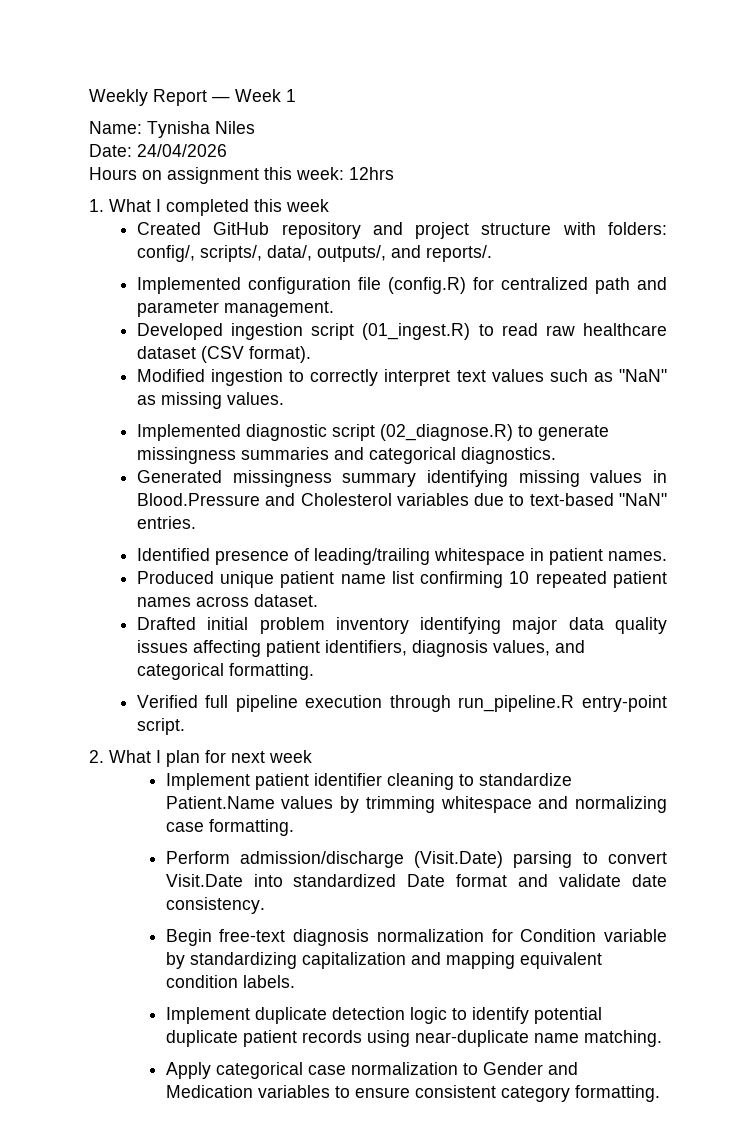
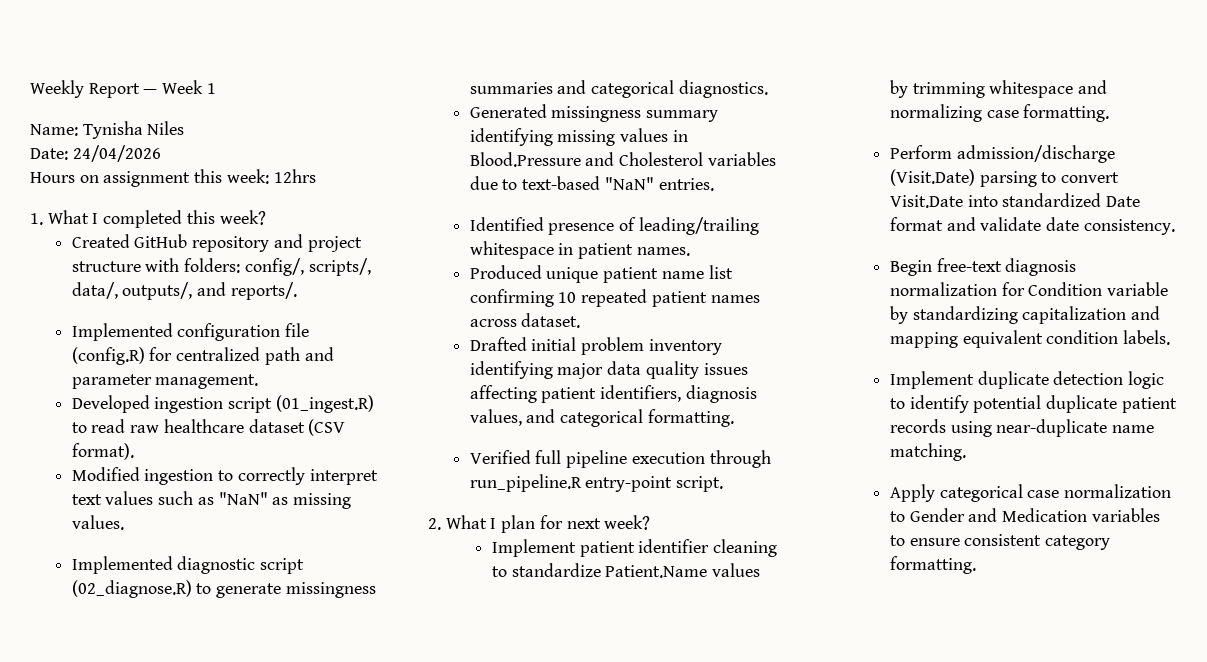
[286,199,329,212] week -> [219,210,266,225] week?
[269,750,312,763] week -> [604,515,651,530] week?

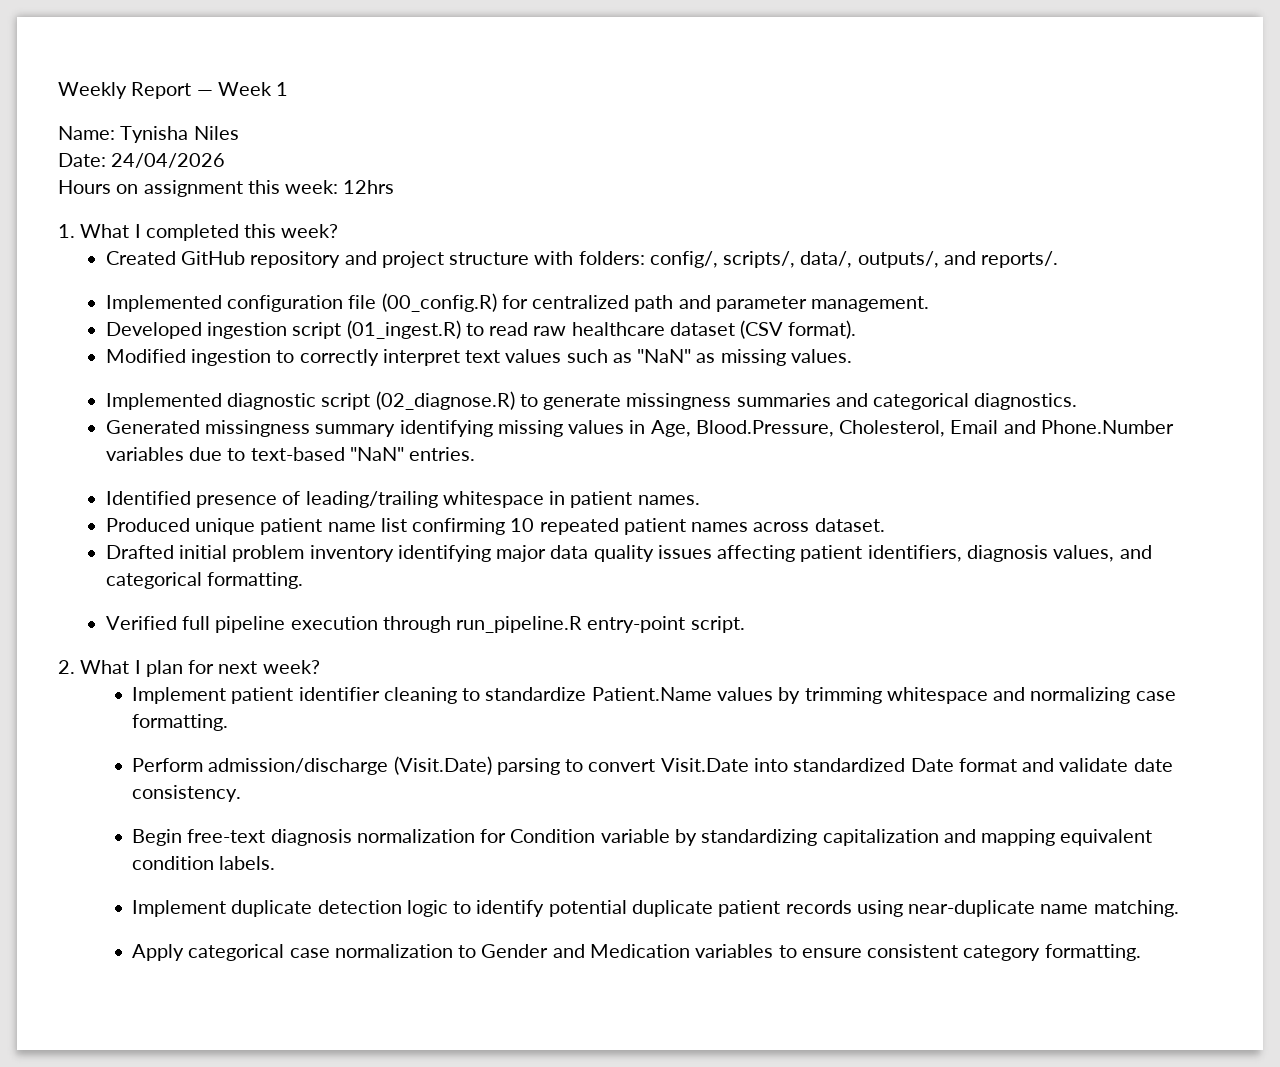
[71,347,145,365] (config.R) -> [381,293,497,312] (00_config.R)
[469,152,704,167] Blood.Pressure and Cholesterol -> [650,420,1174,437] Age, Blood.Pressure, Cholesterol, Email and Phone.Number

